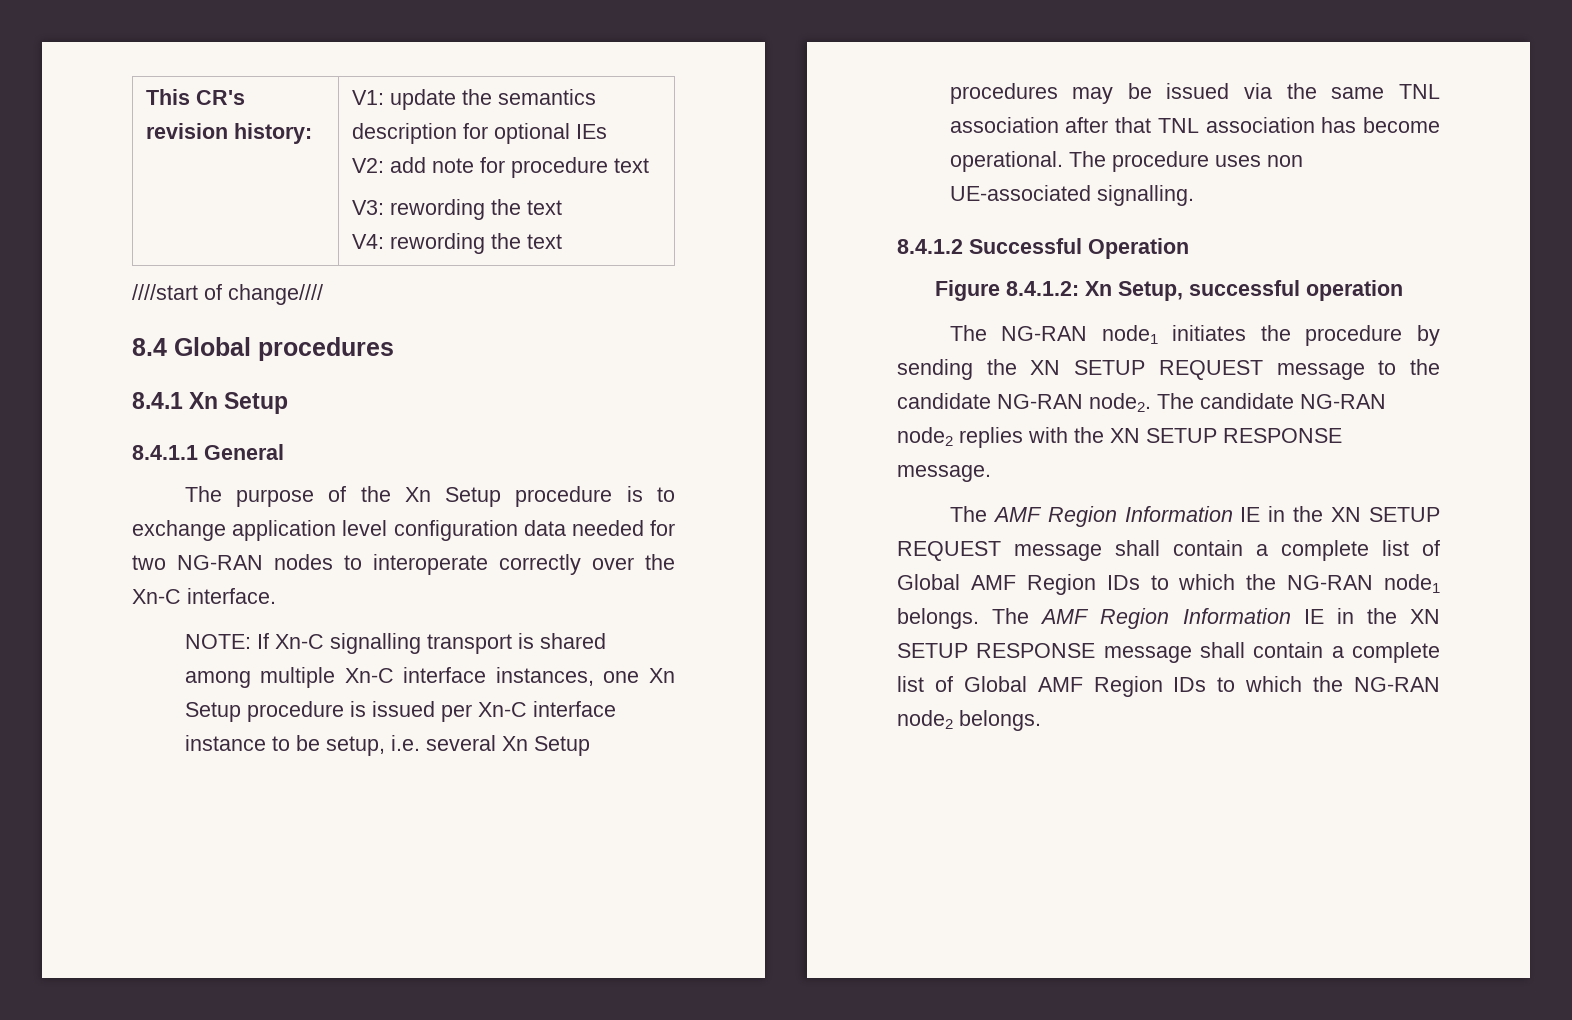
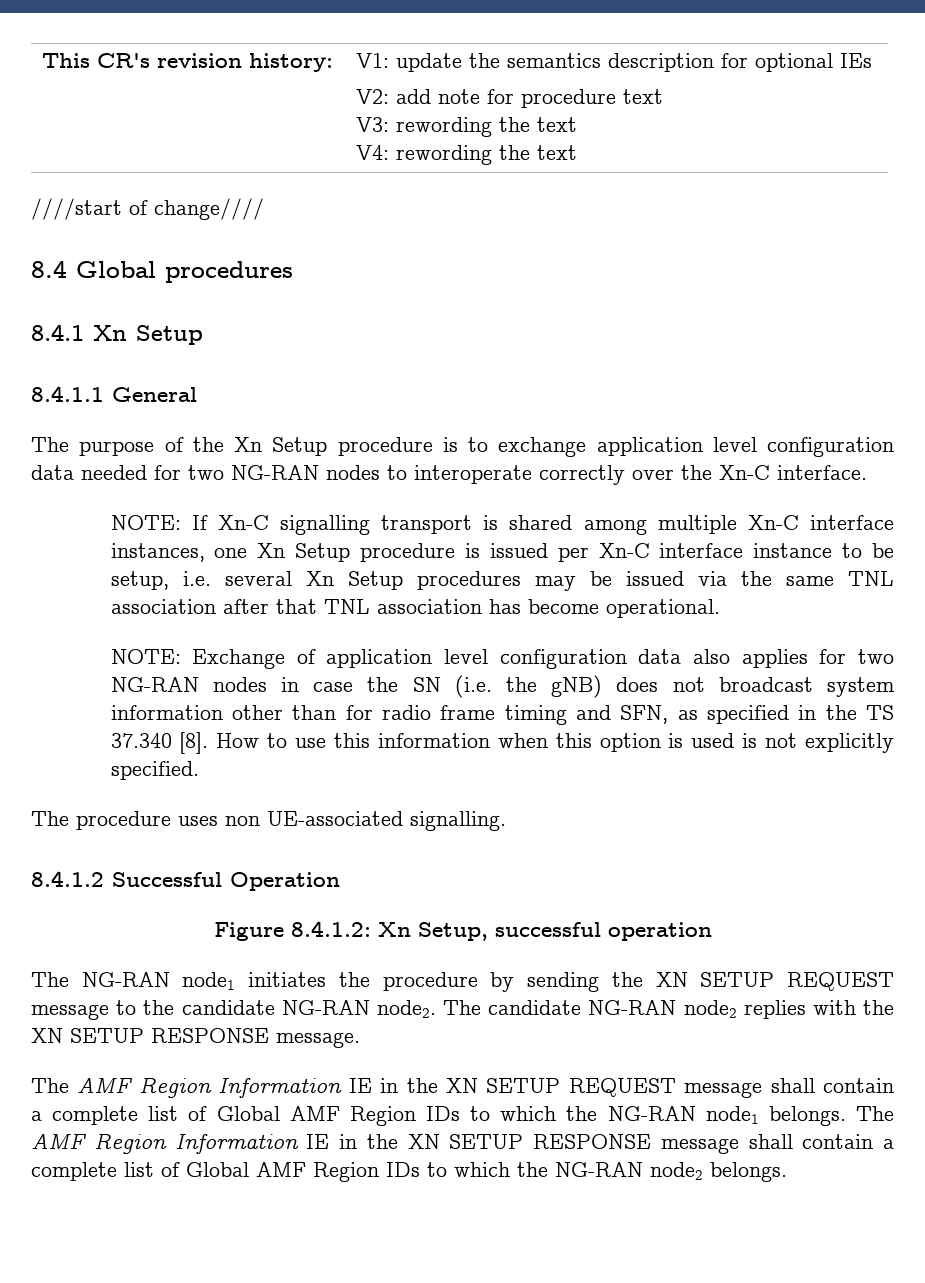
(1063, 161) none -> [110,649,894,669] [110,675,896,698] [110,705,894,725] [110,732,894,754] [110,761,199,780] // NOTE: Exchange of application level configuration data also applies for two NG-RAN nodes in case the SN (i.e. the gNB) does not broadcast system information other than for radio frame timing and SFN, as specified in the TS 37.340 [8]. How to use this information when this option is used is not explicitly specified. //

